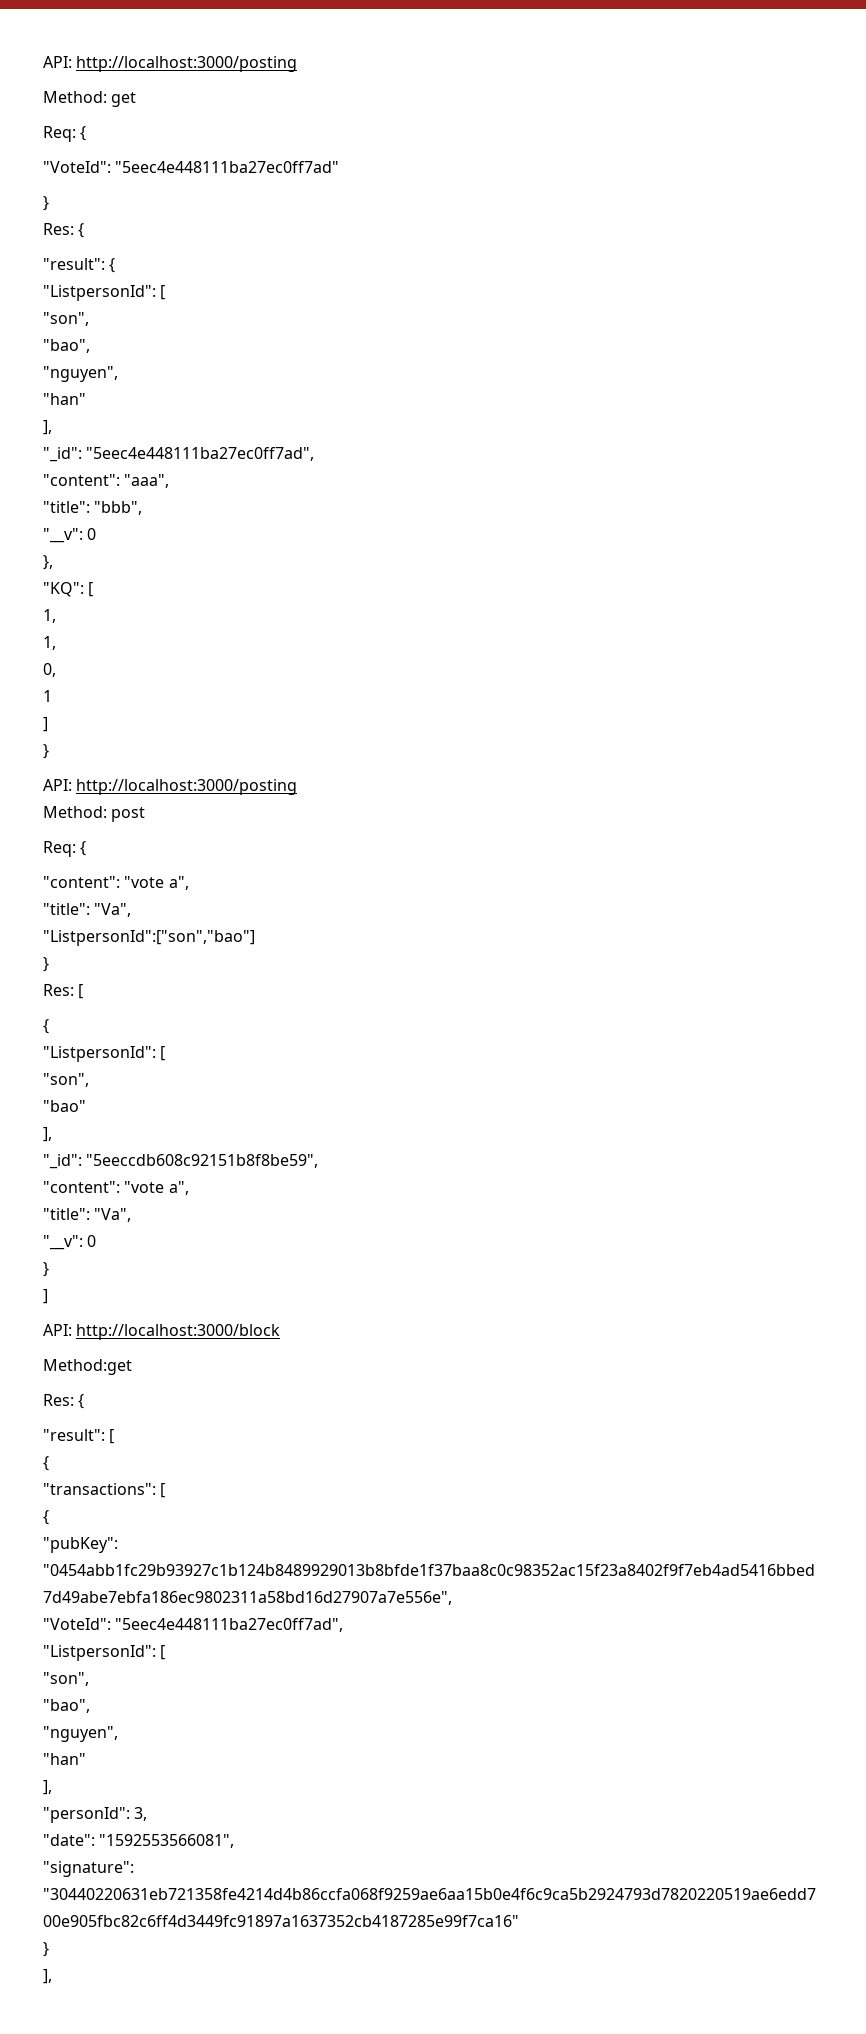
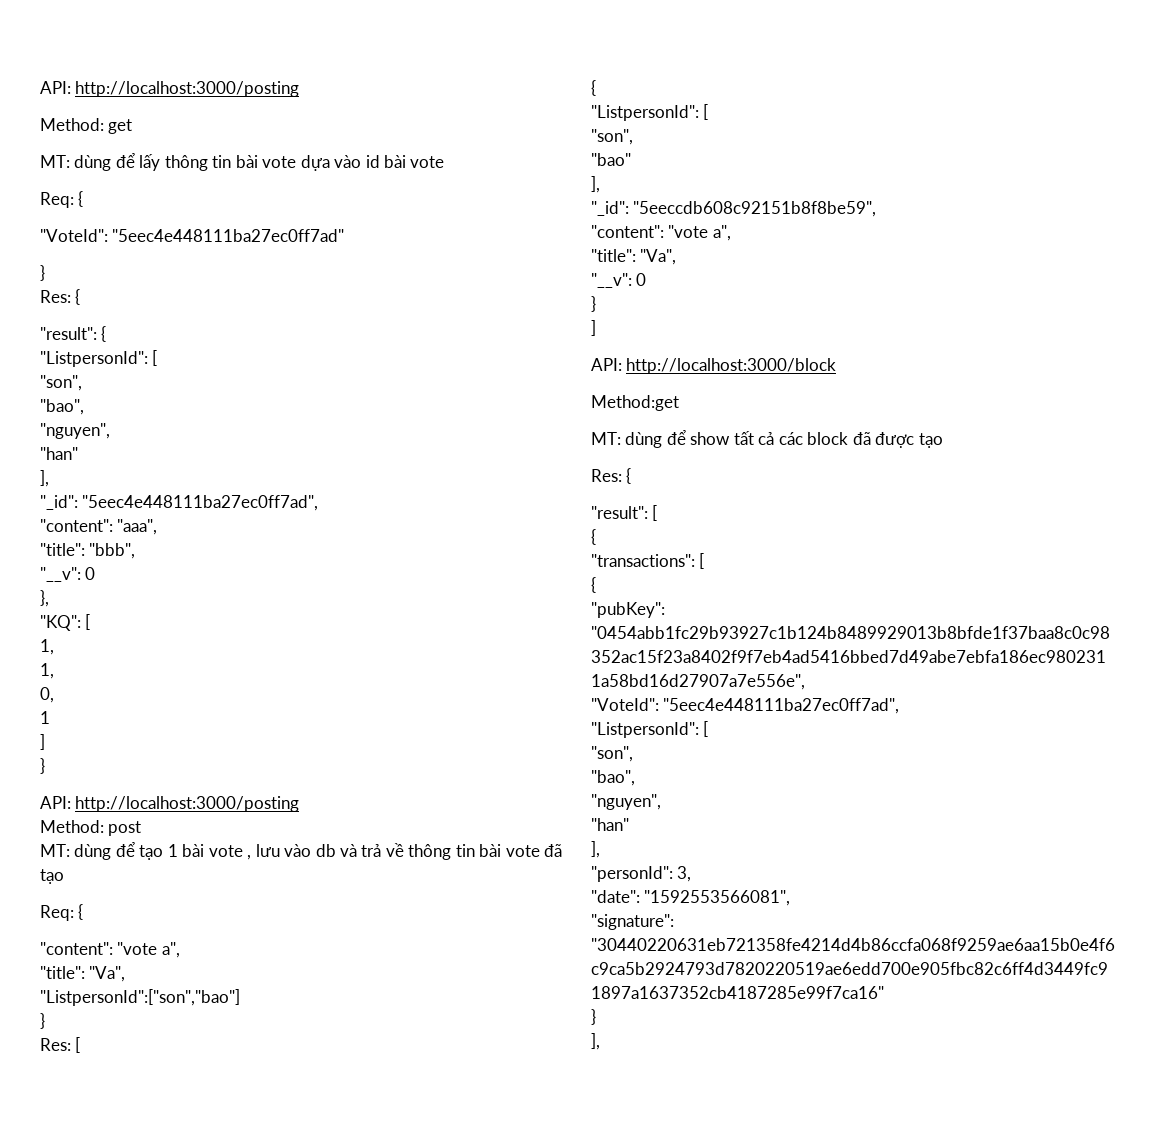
(137, 99) none -> [40,153,445,171] // MT: dùng để lấy thông tin bài vote dựa vào id bài vote
(146, 814) none -> [40,842,563,860] [40,869,64,884] // MT: dùng để tạo 1 bài vote , lưu vào db và trả về thông tin bài vote đã tạo
(132, 1367) none -> [591,430,943,448] // MT: dùng để show tất cả các block đã được tạo

